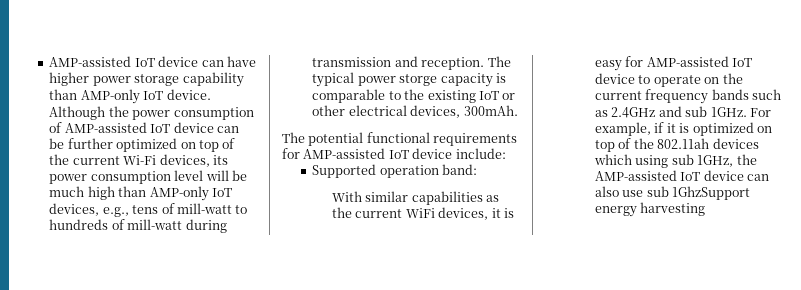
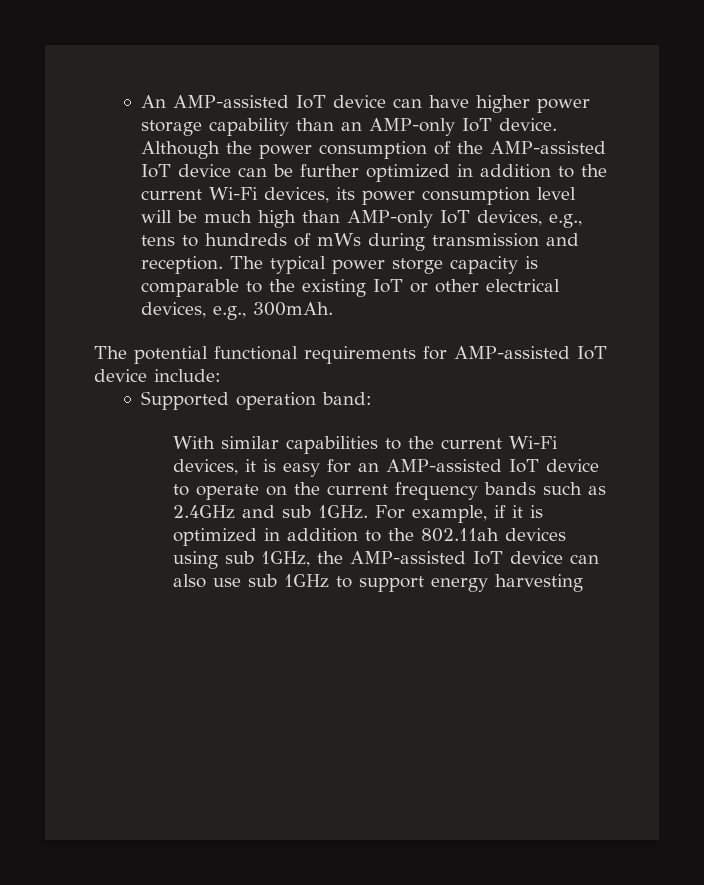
(49, 61) none -> [141,95,167,108] An
(78, 94) none -> [341,122,363,131] an
(63, 127) none -> [457,141,484,154] the
[180,138,236,152] on top of -> [457,164,575,178] in addition to
[161,203,232,214] of mill-watt -> (176, 240) none
[127,219,183,230] mill-watt -> [317,233,362,246] mWs
(461, 111) none -> [213,306,247,320] e.g.,
[486,195,500,202] [332,207,435,218] as the current WiFi -> [384,436,558,450] to the current Wi-Fi
(644, 61) none -> [357,463,379,472] an
[756,126,772,133] [595,138,632,152] on top of -> [263,528,381,542] in addition to
[594,154,633,165] which -> (566, 534) none
[672,186,751,200] 1GhzSupport -> [283,574,424,592] 1GHz to support

